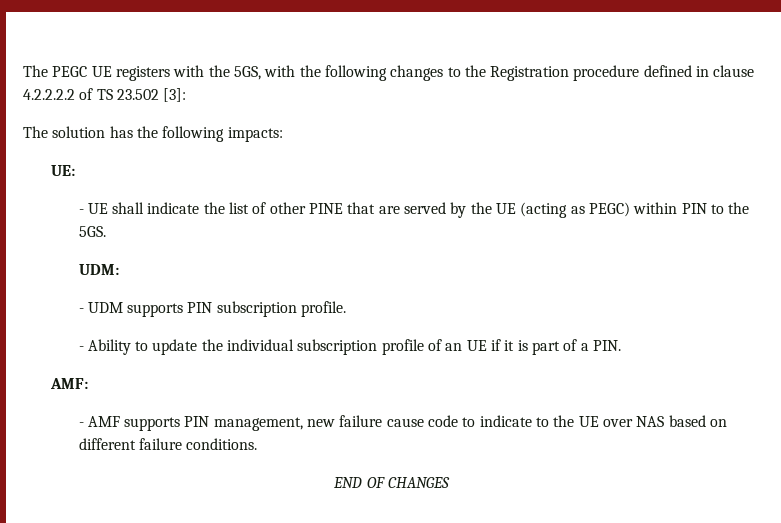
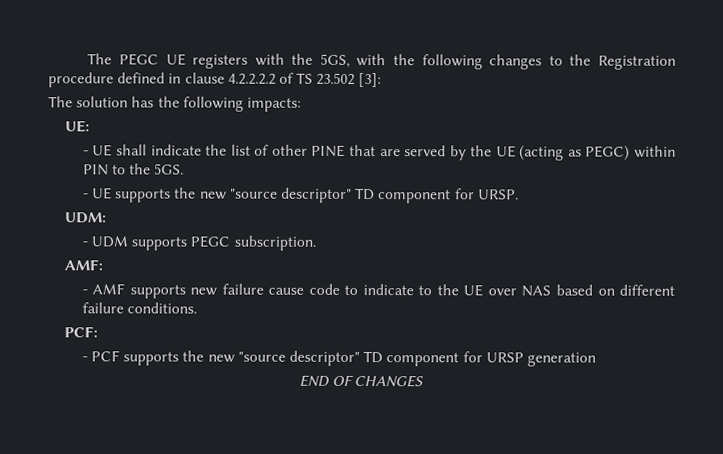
[78,264,119,275] [78,301,347,317] [78,339,621,355] UDM: // - UDM supports PIN subscription profile. // - Ability to update the individual subscription profile of an UE if it is part of a PIN. -> [82,187,519,204] [65,212,108,224] [81,235,316,251] - UE supports the new "source descriptor" TD component for URSP. // UDM: // - UDM supports PEGC subscription.
[184,416,303,431] PIN management, -> (186, 291) none
(258, 444) none -> [64,326,99,338] [81,350,596,367] // PCF: // - PCF supports the new "source descriptor" TD component for URSP generation

